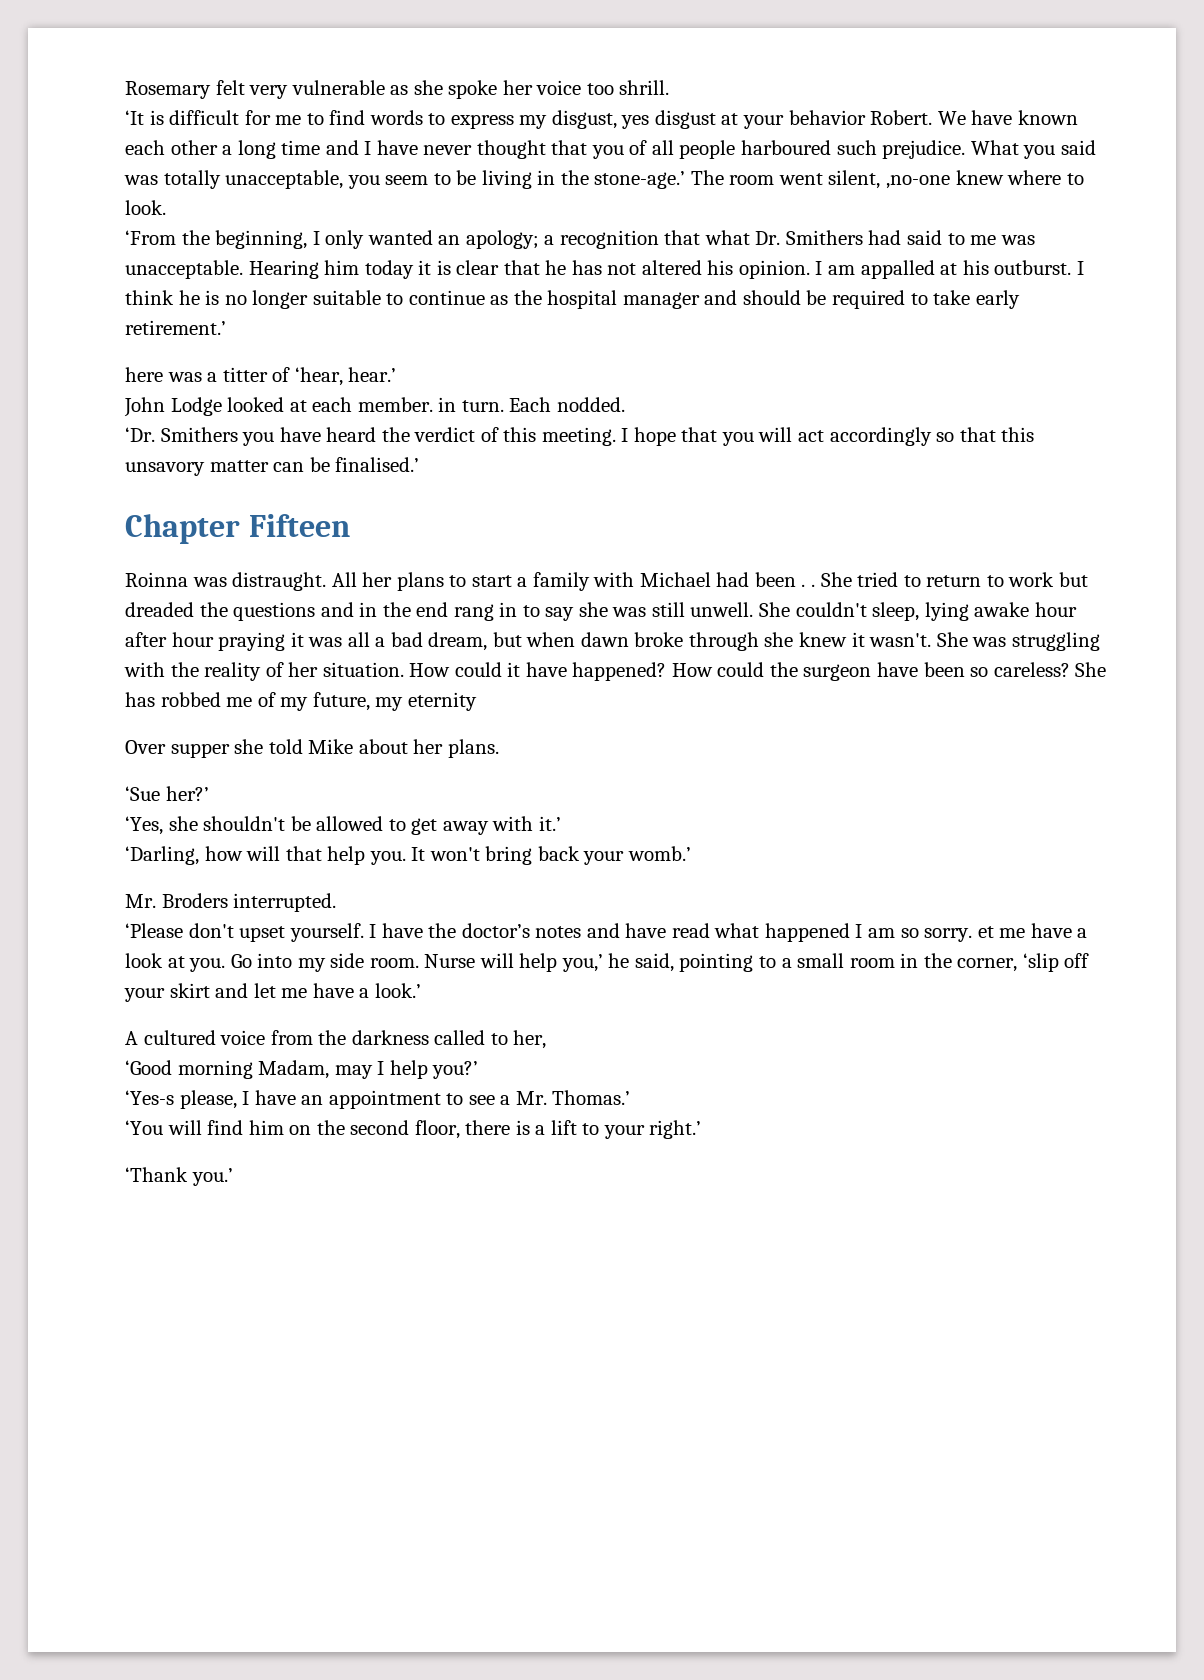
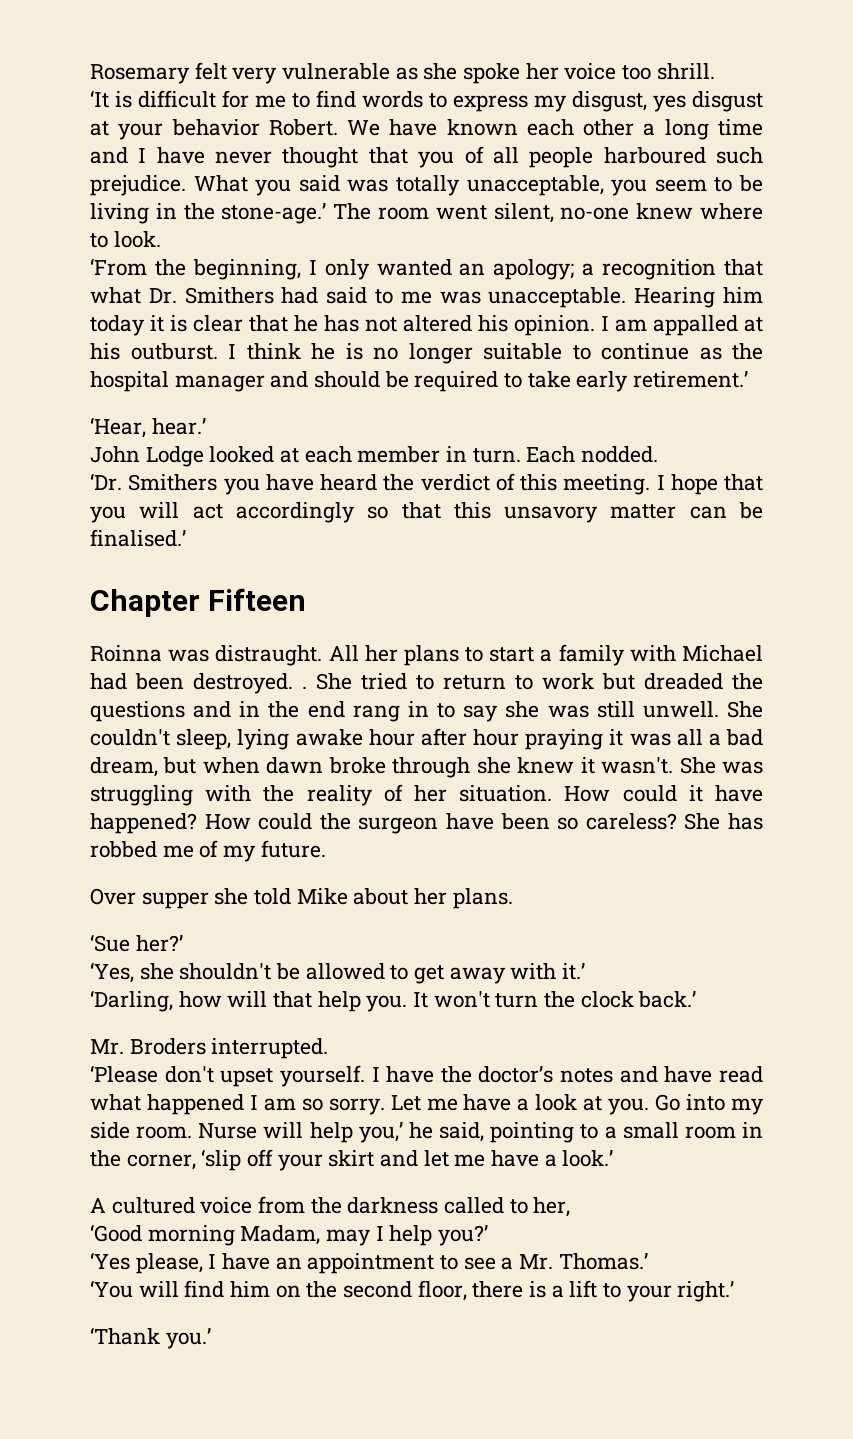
[886,175,951,189] ,no-one -> [560,207,630,220] no-one
[125,367,343,386] here was a titter of ‘hear, -> [90,417,146,438] ‘Hear,
[357,397,433,412] member. -> [357,446,441,463] member
[801,584,806,587] . -> [193,673,293,694] destroyed.
[312,692,477,711] future, my eternity -> [260,840,326,858] future.
[485,846,691,865] bring back your womb.’ -> [495,991,697,1008] turn the clock back.’
[977,926,994,938] et -> [390,1095,421,1111] Let
[125,1090,174,1105] ‘Yes-s -> [90,1252,130,1270] ‘Yes

